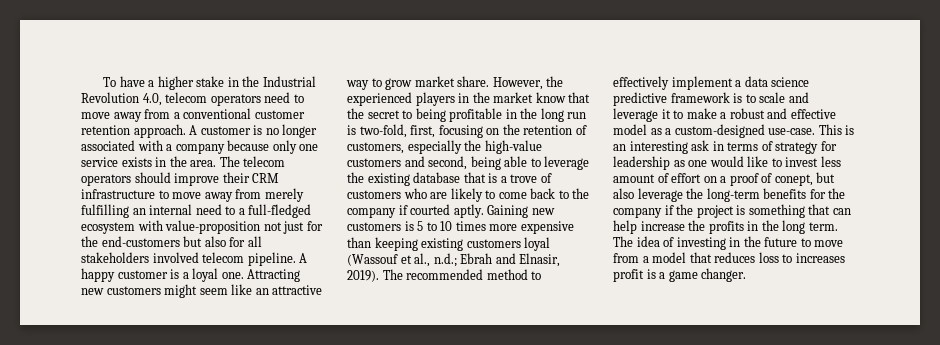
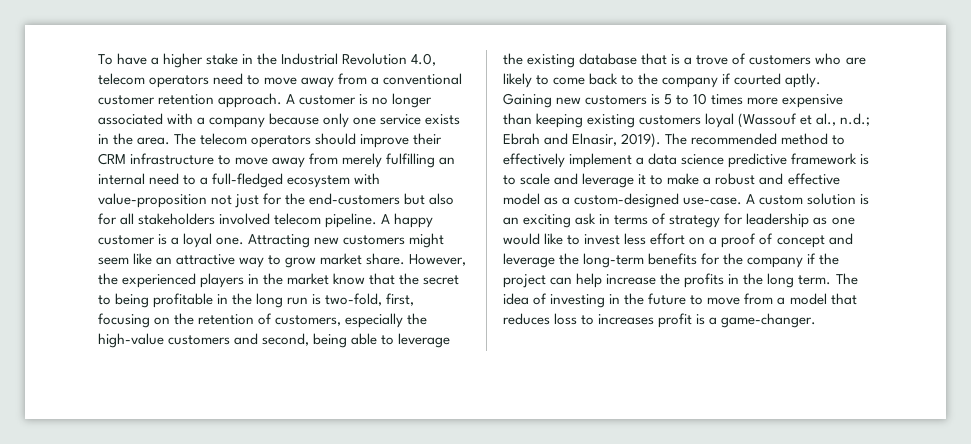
[818,124,842,135] This -> [746,193,857,205] A custom solution
[629,141,688,154] interesting -> [523,214,572,228] exciting
[613,173,669,183] amount of -> (647, 239) none
[774,172,836,186] [613,188,634,199] conept, but also -> [776,233,853,248] concept and
[736,204,831,218] is something that -> (546, 281) none
[668,268,747,282] game changer. -> [721,313,817,328] game-changer.

